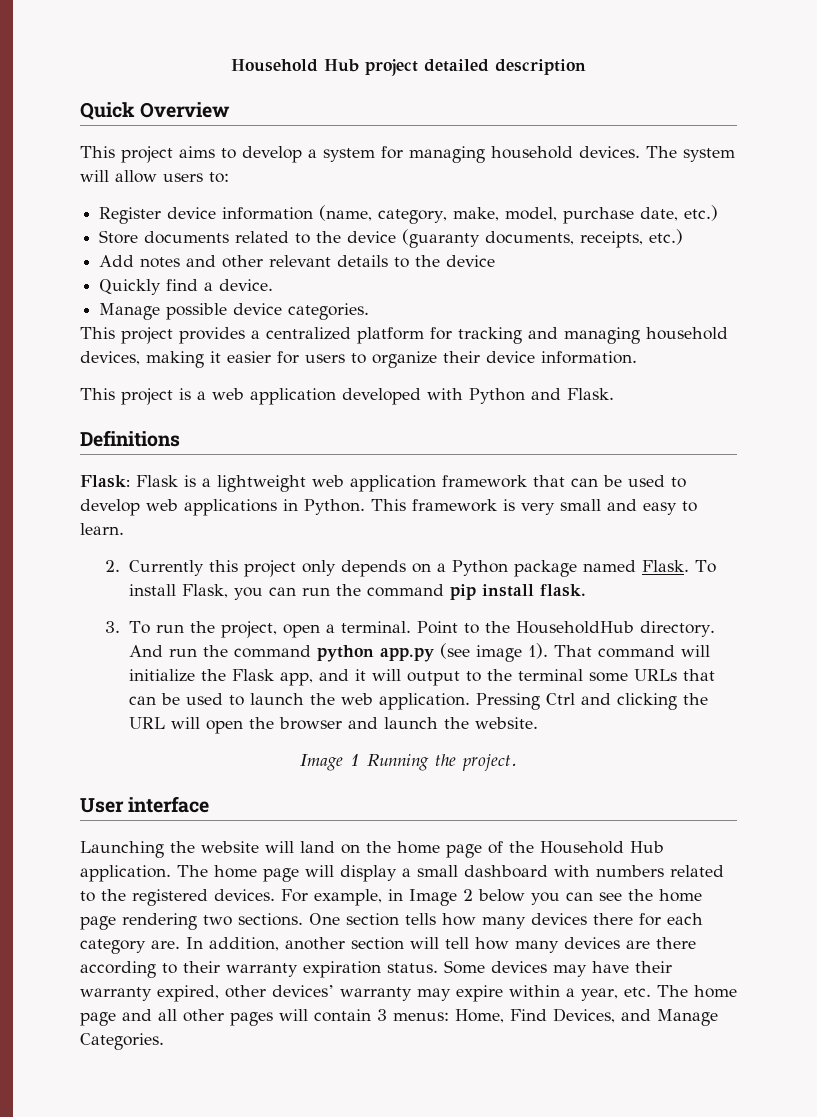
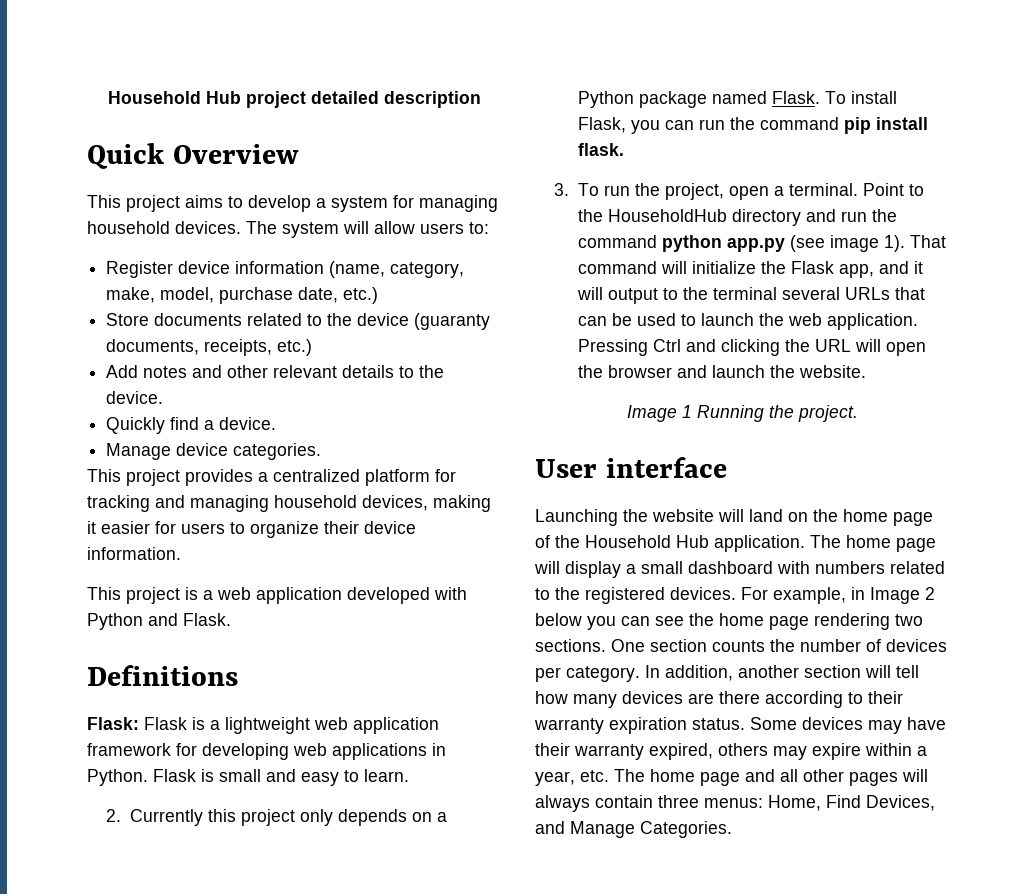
[446,255,496,267] device -> [106,391,164,404] device.
[166,303,228,320] possible -> (172, 451) none
[533,475,686,488] [80,499,555,516] that can be used to develop web applications in Python. This framework is very -> [176,743,446,760] [87,769,214,786] for developing web applications in Python. Flask is
[640,621,716,637] [129,645,164,657] directory. And -> [732,209,837,226] directory and
[589,672,629,682] some -> [782,287,841,300] several
[405,913,703,929] [80,939,180,954] tells how many devices there for each category are. -> [712,639,947,652] [535,666,640,682] counts the number of devices per category.
[225,985,412,1001] other devices’ warranty -> [718,743,768,756] others
[314,1009,387,1022] contain 3 -> [535,795,699,812] always contain three

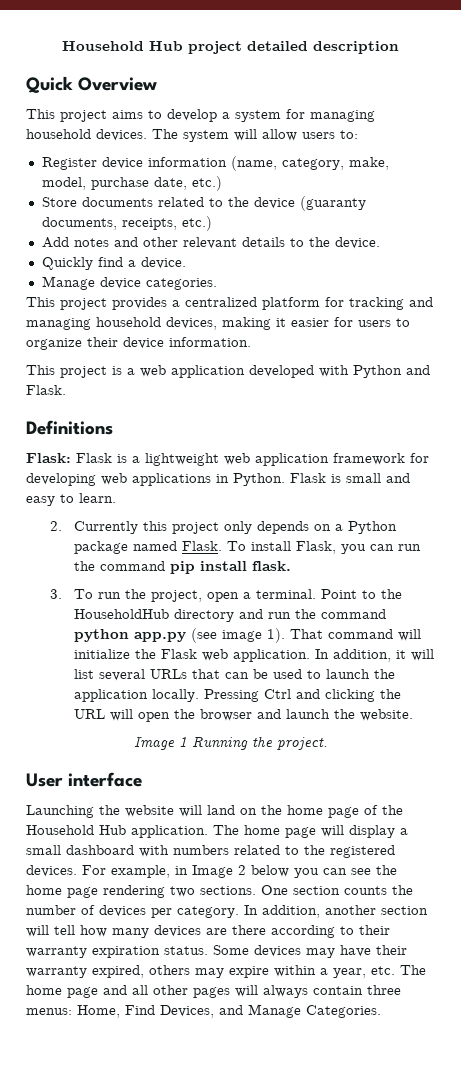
[839,261,924,278] [577,287,778,304] app, and it will output to the terminal -> [201,649,434,662] [73,669,94,679] web application. In addition, it will list
[788,313,919,330] web application. -> [73,689,199,702] application locally.

